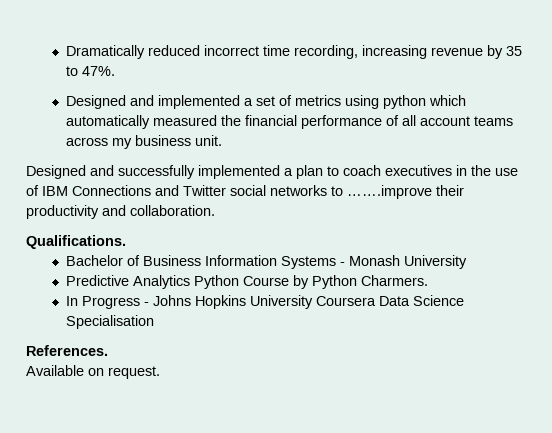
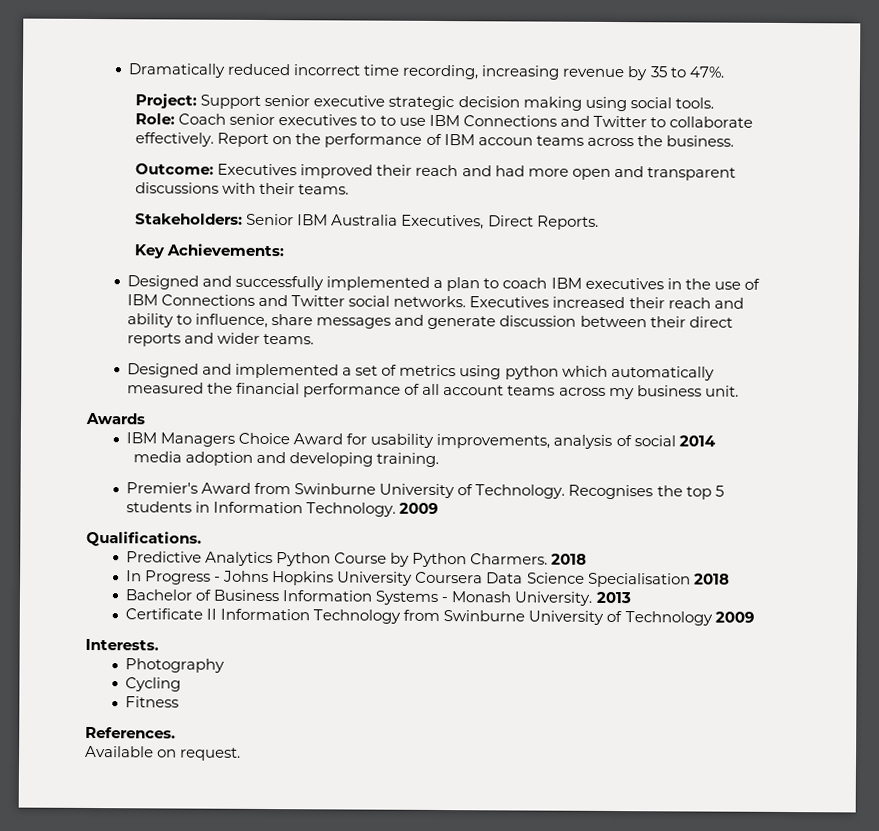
(115, 71) none -> [135,93,714,112] [135,113,753,128] [135,132,734,148] [135,163,736,181] [135,182,350,195] [135,213,599,230] [134,243,285,259] [127,275,760,292] [127,294,744,309] [127,313,733,330] [127,332,315,347] // Project: Support senior executive strategic decision making using social tools. // Role: Coach senior executives to to use IBM Connections and Twitter to collaborate effectively. Report on the performance of IBM accoun teams across the business. // Outcome: Executives improved their reach and had more open and transparent discussions with their teams. // Stakeholders: Senior IBM Australia Executives, Direct Reports. // Key Achievements: // Designed and successfully implemented a plan to coach IBM executives in the use of IBM Connections and Twitter social networks. Executives increased their reach and ability to influence, share messages and generate discussion between their direct reports and wider teams.
[26,165,518,179] [26,185,464,199] [26,205,215,219] [26,235,126,249] [65,255,467,269] Designed and successfully implemented a plan to coach executives in the use of IBM Connections and Twitter social networks to …….improve their productivity and collaboration. // Qualifications. // Bachelor of Business Information Systems - Monash University -> [85,412,146,425] [126,432,716,449] [133,451,440,468] [126,482,724,500] [126,501,440,517] [86,530,202,547] Awards // IBM Managers Choice Award for usability improvements, analysis of social 2014 // media adoption and developing training. // Premier's Award from Swinburne University of Technology. Recognises the top 5 students in Information Technology. 2009 // Qualifications.
(428, 280) none -> [551,553,588,565] 2018
(154, 322) none -> [693,573,730,585] [125,589,631,606] [125,608,755,626] [85,638,159,651] [125,658,226,673] [125,677,182,692] [125,696,180,708] 2018 // Bachelor of Business Information Systems - Monash University. 2013 // Certificate II Information Technology from Swinburne University of Technology 2009 // Interests. // Photography // Cycling // Fitness

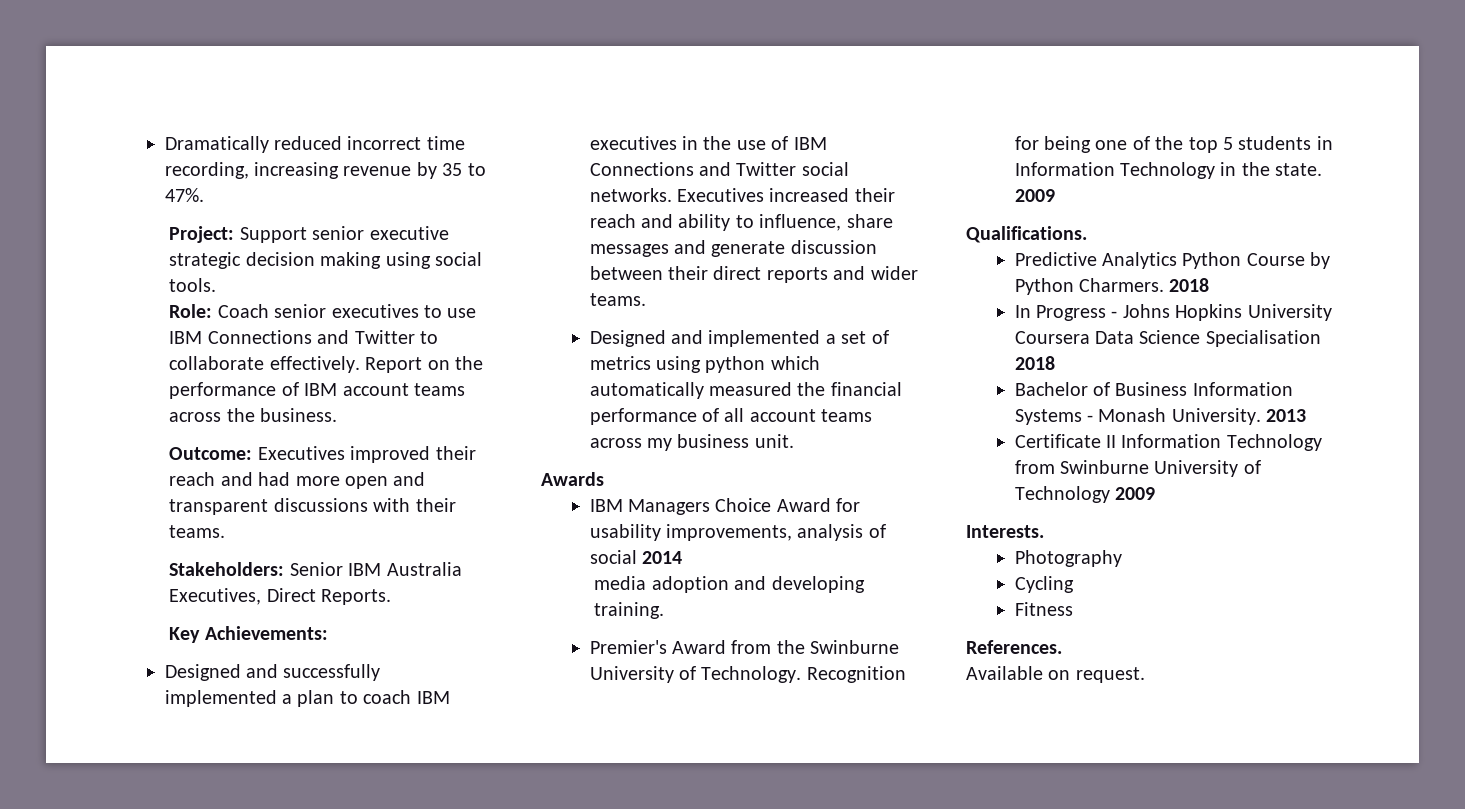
[379,115,396,126] to -> (442, 311) none
[477,137,533,146] accoun -> [342,383,409,396] account
(292, 488) none -> [776,640,805,654] the
[568,484,654,500] Recognises -> [806,666,906,683] [1014,136,1150,153] Recognition for being one of
[306,502,397,517] Technology. -> [1120,162,1323,179] Technology in the state.

